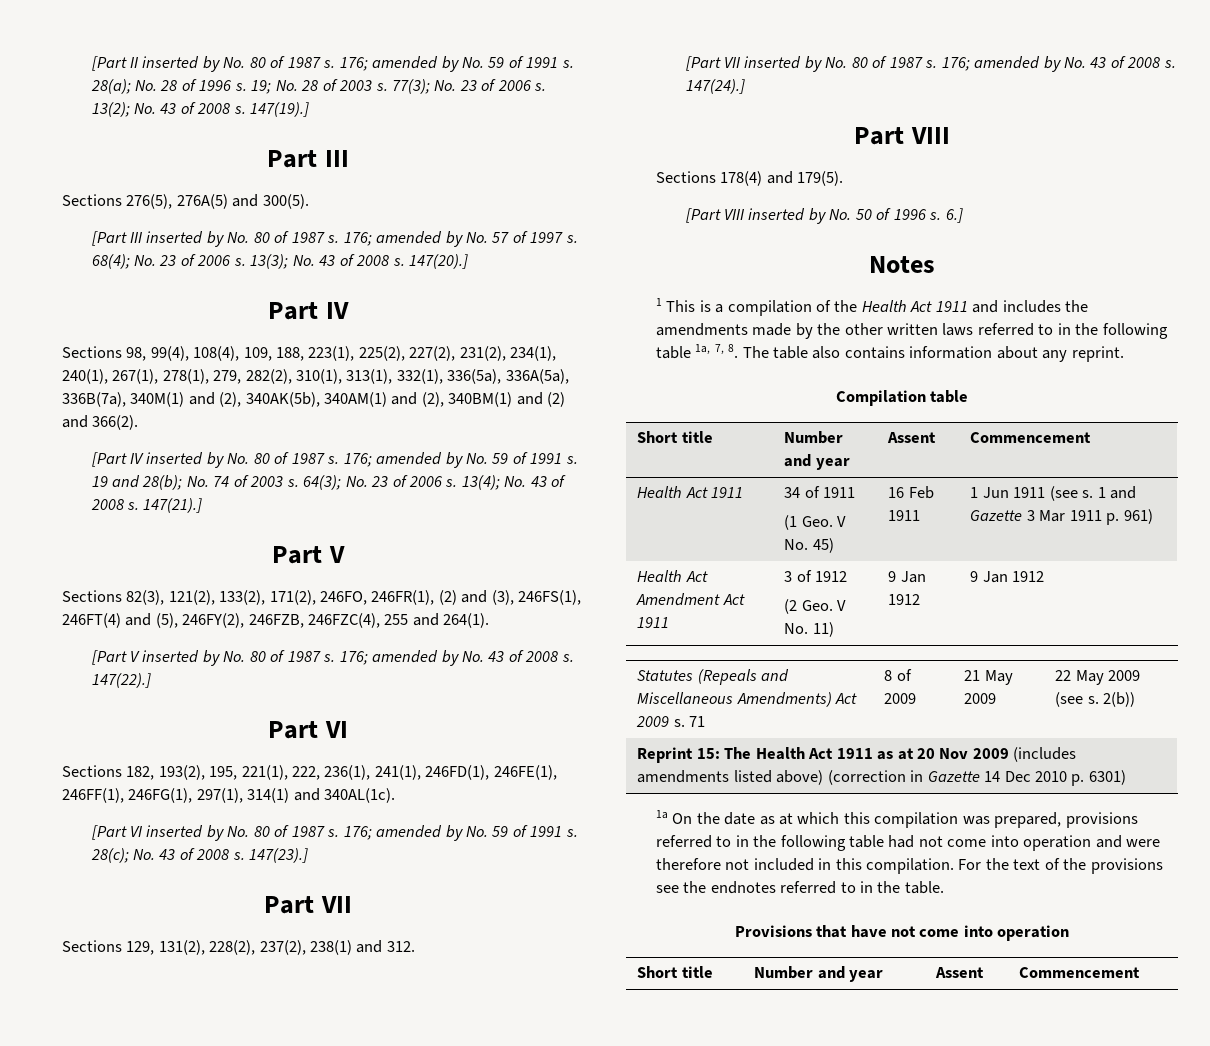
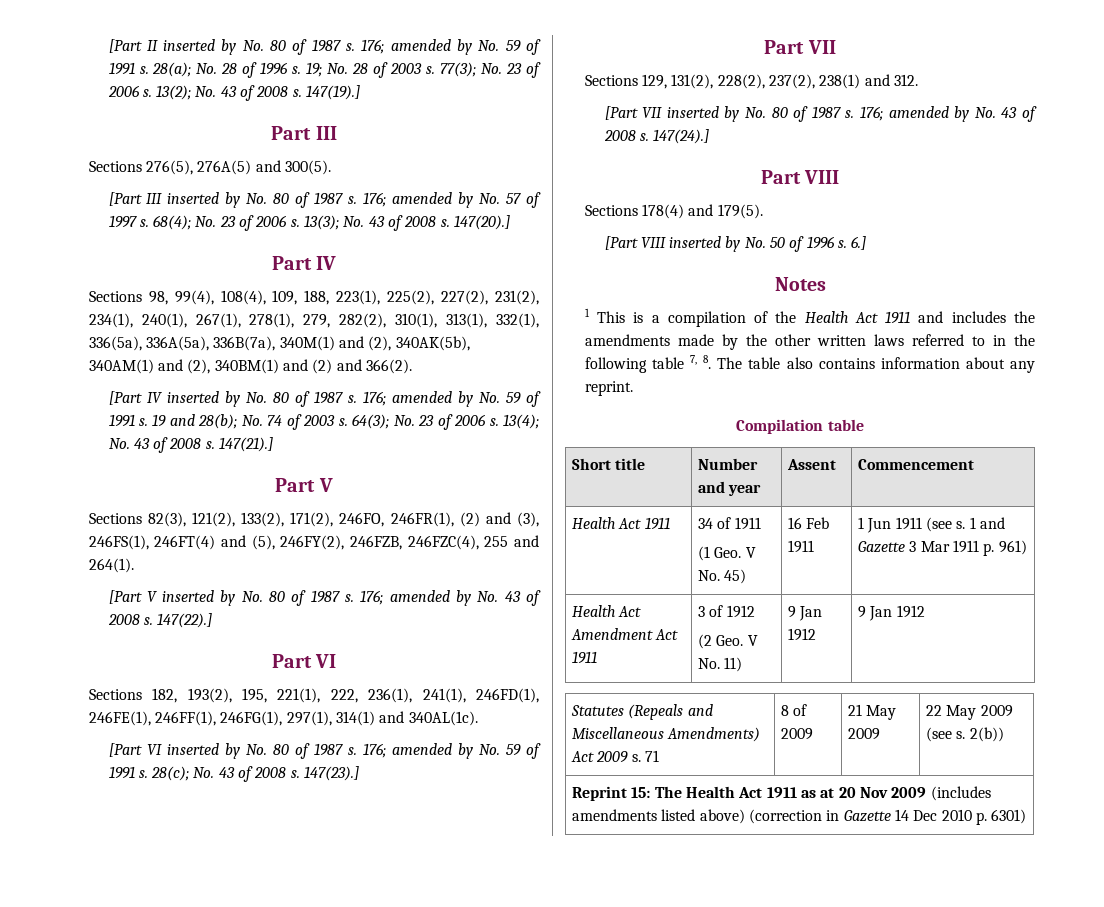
[695,344,711,354] 1a, -> (684, 363) none
[655,810,1138,828] [655,835,1161,851] [655,858,1163,874] [655,881,944,894] [734,925,1070,941] [637,966,713,978] [754,966,884,982] [935,967,985,978] [1019,967,1141,978] // 1a On the date as at which this compilation was prepared, provisions referred to in the following table had not come into operation and were therefore not included in this compilation. For the text of the provisions see the endnotes referred to in the table. // Provisions that have not come into operation // Short title | Number and year | Assent | Commencement -> (1027, 816) none

